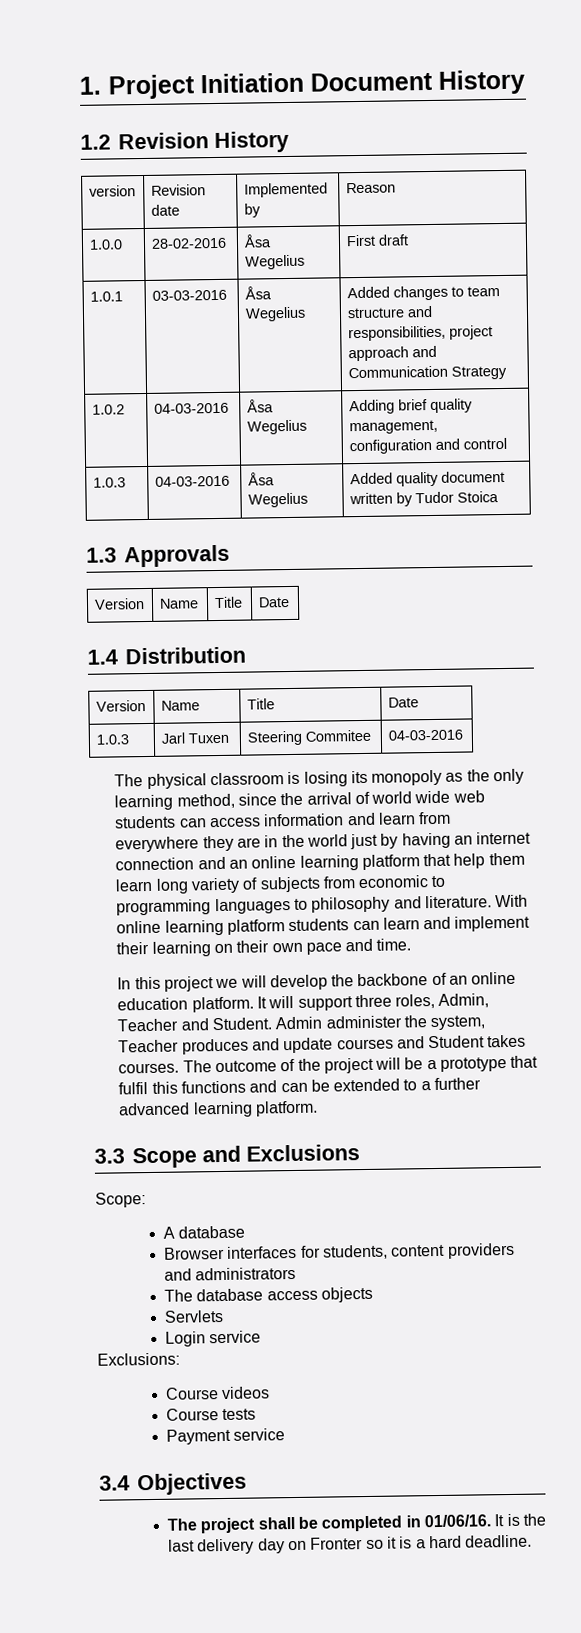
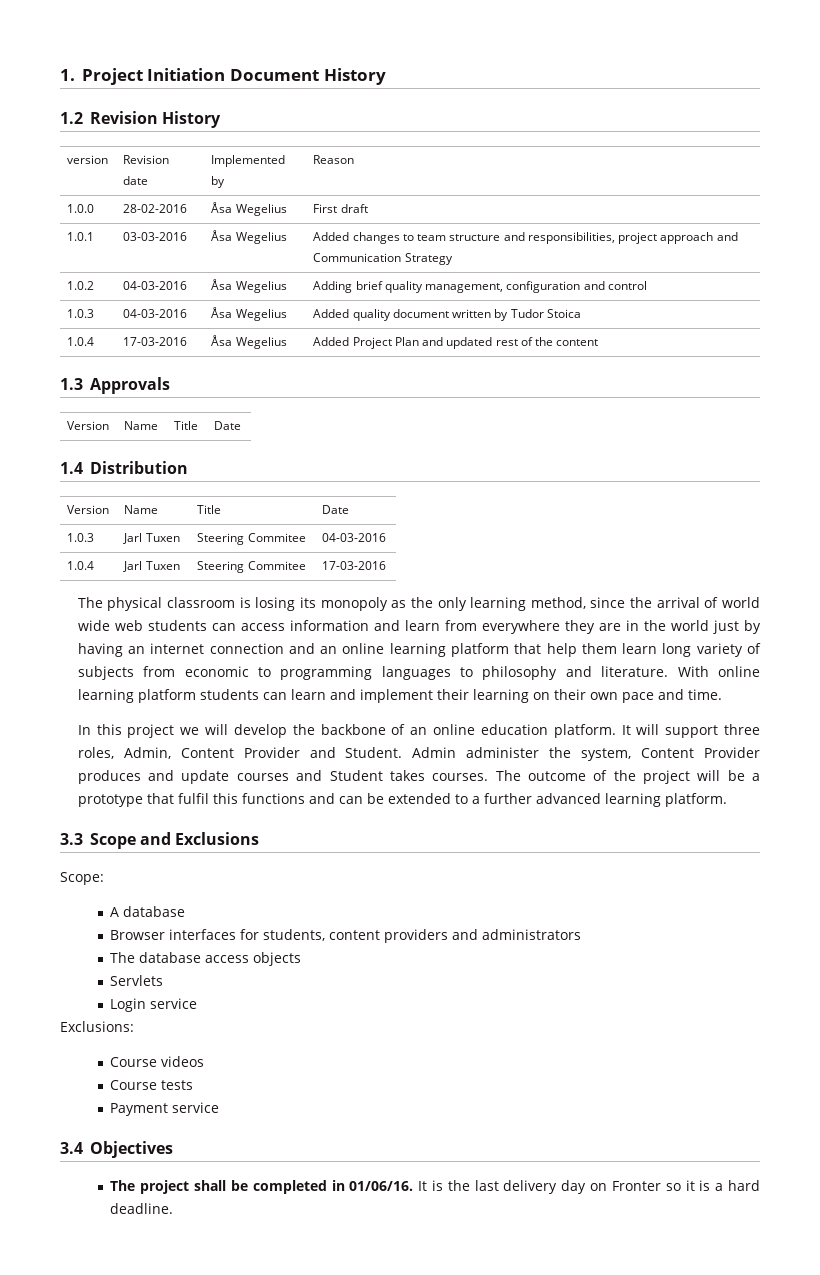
(499, 497) none -> [67,337,95,346] [123,337,188,346] [211,335,287,349] [313,337,599,349] // 1.0.4 | 17-03-2016 | Åsa Wegelius | Added Project Plan and updated rest of the content
(463, 735) none -> [67,561,95,570] [123,561,180,572] [197,561,306,573] [322,561,387,570] // 1.0.4 | Jarl Tuxen | Steering Commitee | 17-03-2016
[117,1018,179,1032] Teacher -> [180,747,300,758] Content Provider
[118,1039,180,1053] Teacher -> [641,747,760,758] Content Provider

